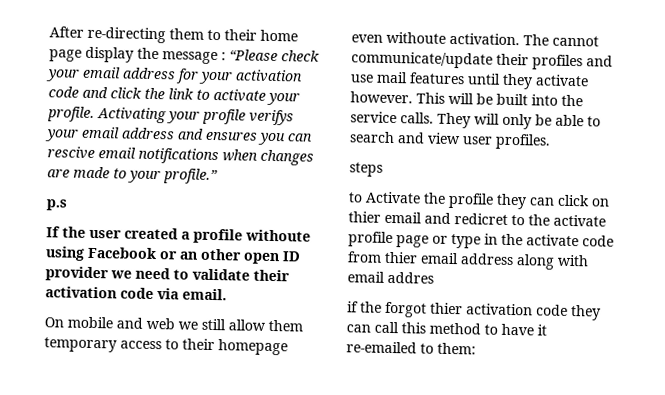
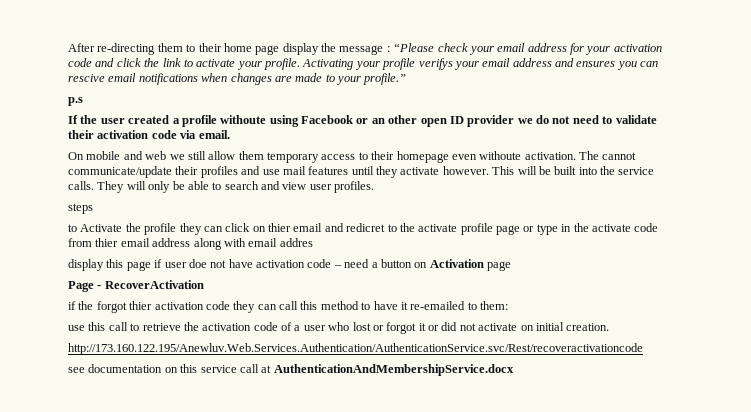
(132, 274) none -> [536,115,571,124] do not
(434, 277) none -> [68,259,511,271] [68,280,204,292] // display this page if user doe not have activation code – need a button on Activation page // Page - RecoverActivation
(476, 348) none -> [68,322,610,334] [68,343,643,355] [68,364,514,376] // use this call to retrieve the activation code of a user who lost or forgot it or did not activate on initial creation. // http://173.160.122.195/Anewluv.Web.Services.Authentication/AuthenticationService.svc/Rest/recoveractivationcode // see documentation on this service call at AuthenticationAndMembershipService.docx

